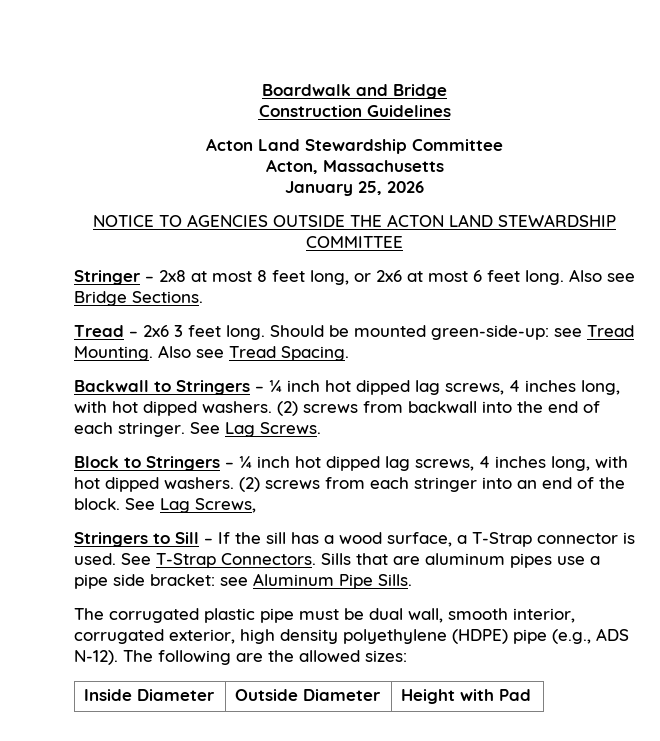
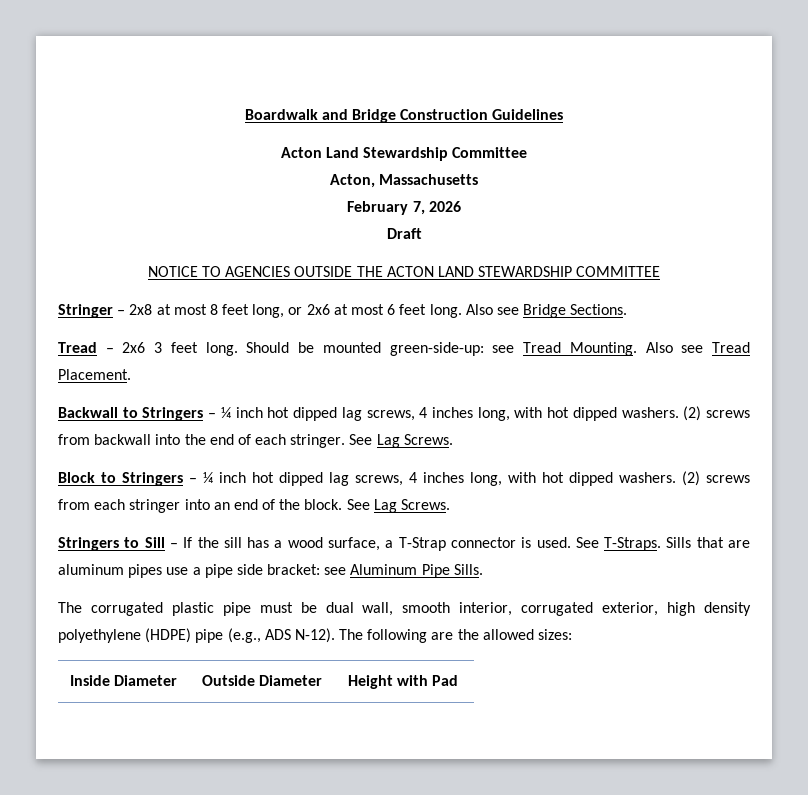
(447, 91) // -> (396, 116) none
[285,181,382,196] January 25, -> [347,201,425,215] February 7,
(424, 187) none -> [386,228,422,239] // Draft
[281,346,349,361] Spacing. -> [58,369,131,380] Placement.
[195,498,256,513] Screws, -> [401,499,451,510] Screws.
[156,553,316,568] T-Strap Connectors. -> [604,537,662,551] T-Straps.

